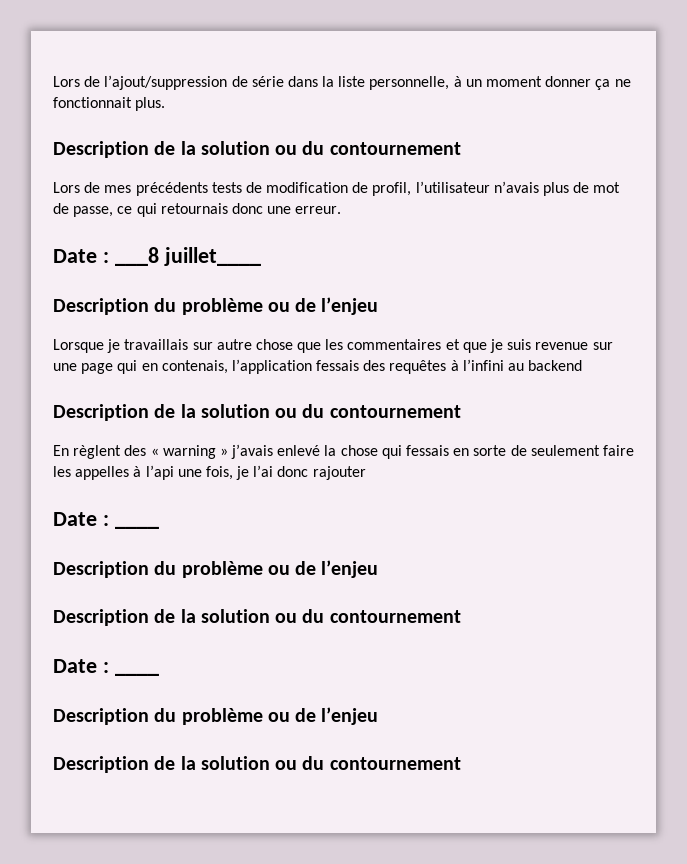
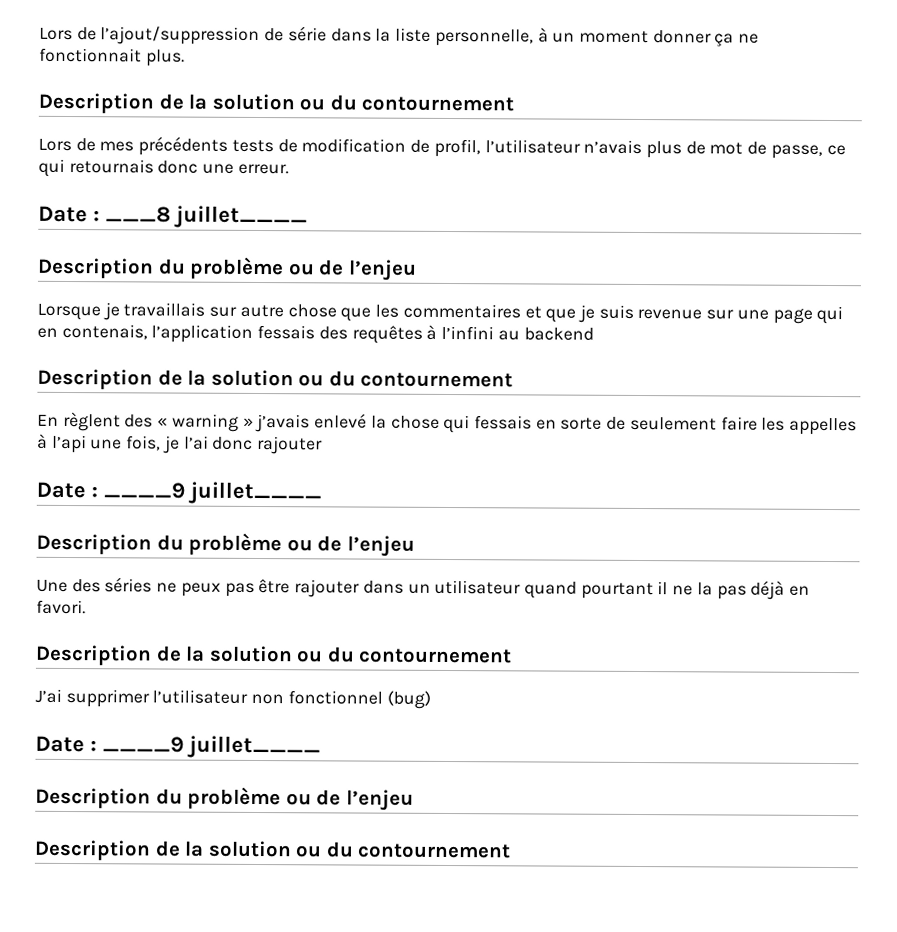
[114,526,159,529] ____ -> [103,481,322,505] [36,532,415,557] [36,577,811,600] [36,599,86,615] [35,644,513,666] [35,688,431,709] [35,735,321,759] ____9 juillet____ // Description du problème ou de l’enjeu // Une des séries ne peux pas être rajouter dans un utilisateur quand pourtant il ne la pas déjà en favori. // Description de la solution ou du contournement // J’ai supprimer l’utilisateur non fonctionnel (bug) // Date : ____9 juillet____
[53,659,109,673] [114,673,159,676] [53,707,379,725] [53,756,461,773] // Date : ____ // Description du problème ou de l’enjeu // Description de la solution ou du contournement -> (512, 851) none

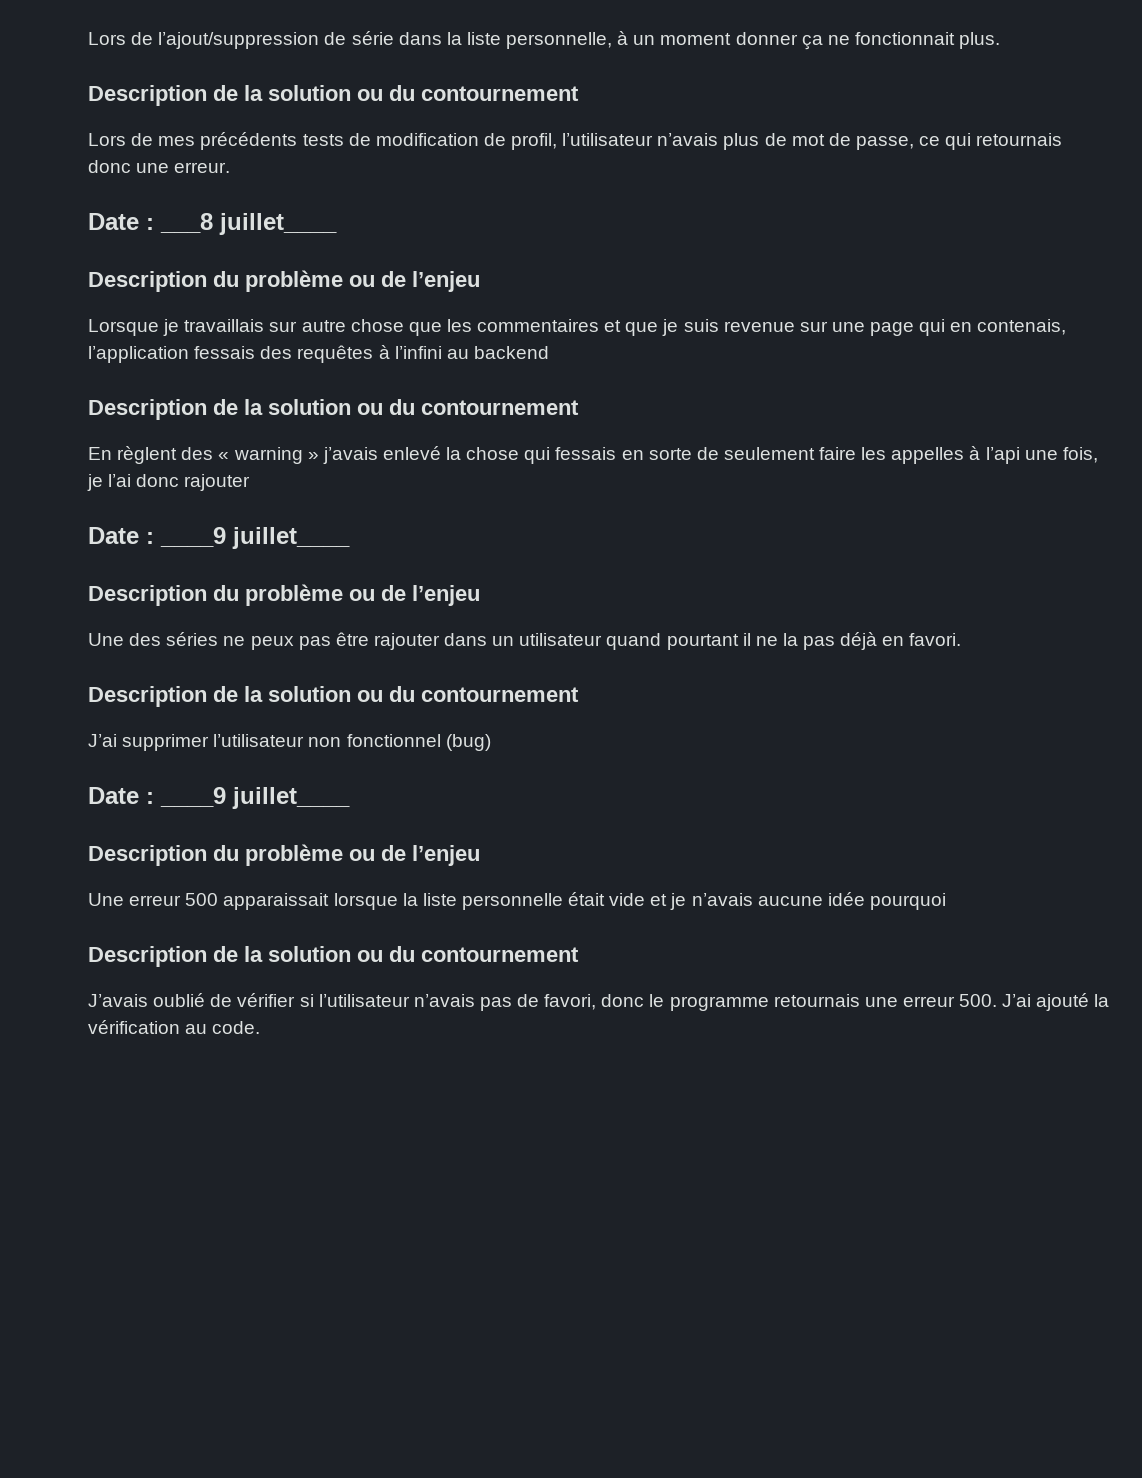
[34,839,512,861] // Description de la solution ou du contournement -> [88,892,946,910] [88,946,579,967] [88,993,1110,1011] [88,1020,261,1034] // Une erreur 500 apparaissait lorsque la liste personnelle était vide et je n’avais aucune idée pourquoi // Description de la solution ou du contournement // J’avais oublié de vérifier si l’utilisateur n’avais pas de favori, donc le programme retournais une erreur 500. J’ai ajouté la vérification au code.

